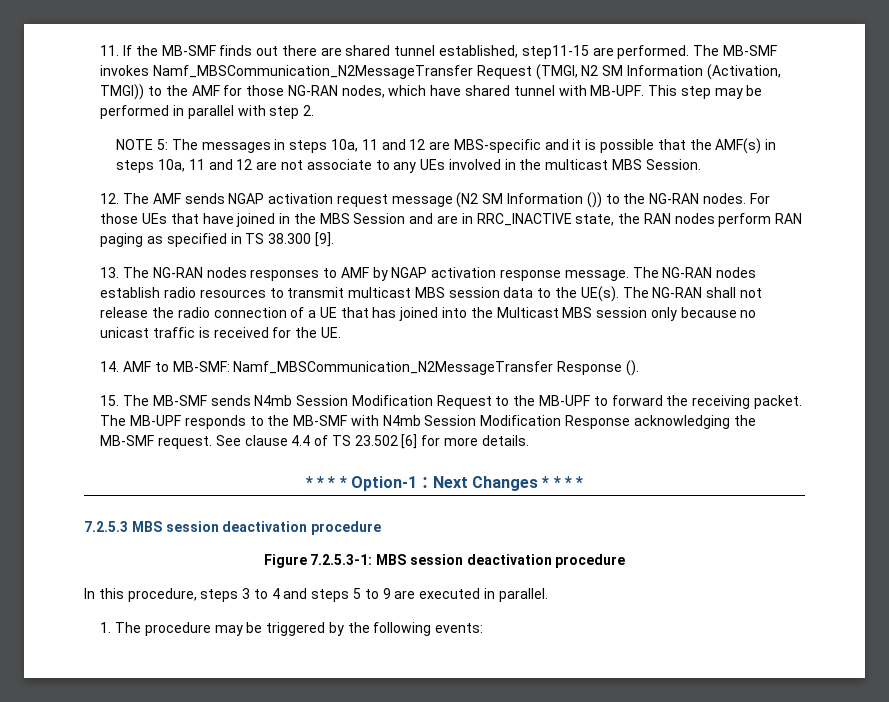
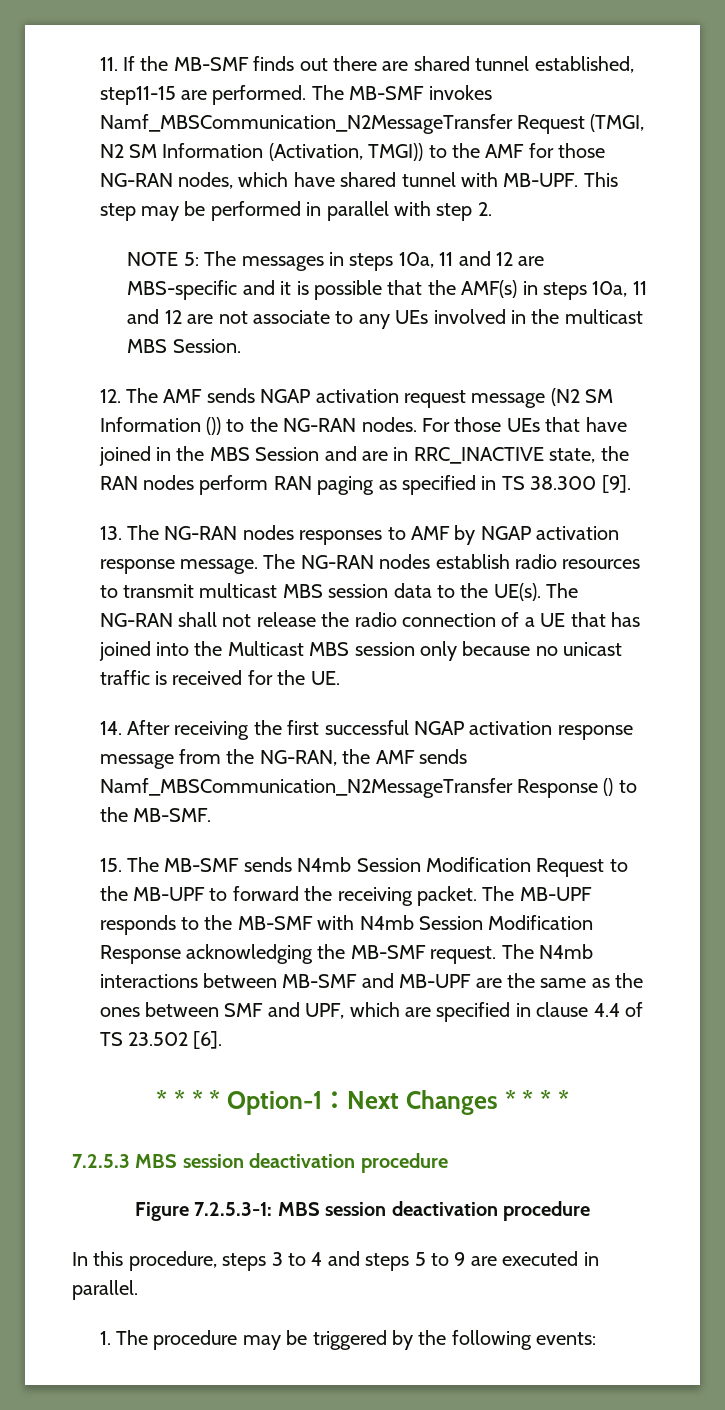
[122,360,639,376] AMF to MB-SMF: Namf_MBSCommunication_N2MessageTransfer Response (). -> [127,720,633,740] [99,749,468,769] [99,778,637,798] [99,807,212,822] After receiving the first successful NGAP activation response message from the NG-RAN, the AMF sends Namf_MBSCommunication_N2MessageTransfer Response () to the MB-SMF.
[215,435,241,446] See -> [501,944,594,959] [99,973,644,988] [99,1002,531,1022] The N4mb interactions between MB-SMF and MB-UPF are the same as the ones between SMF and UPF, which are specified in
[401,434,529,449] [6] for more details. -> [193,1031,223,1049] [6].

